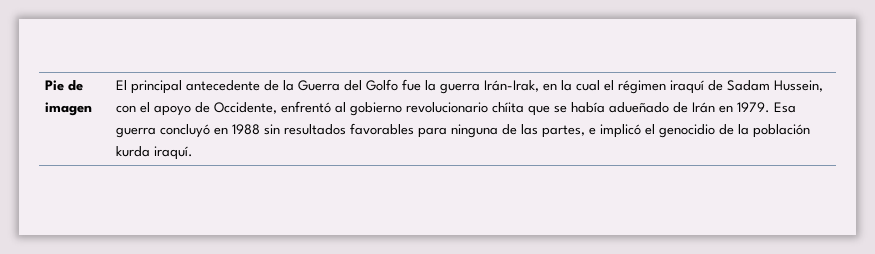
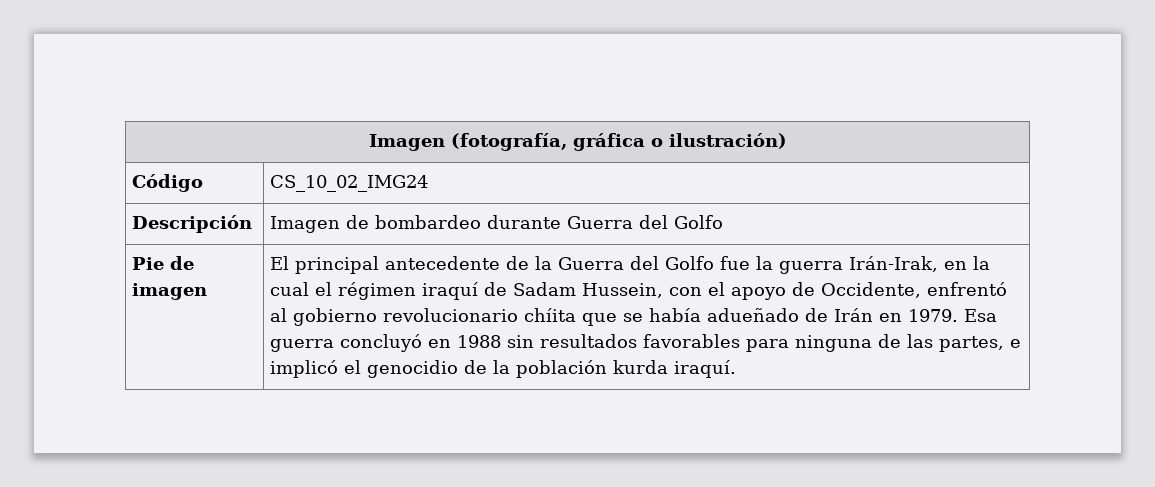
(45, 85) none -> [368,133,787,151] [132,174,204,192] [270,175,429,192] [132,215,253,233] [270,215,724,233] Imagen (fotografía, gráfica o ilustración) // Código | CS_10_02_IMG24 // Descripción | Imagen de bombardeo durante Guerra del Golfo //

